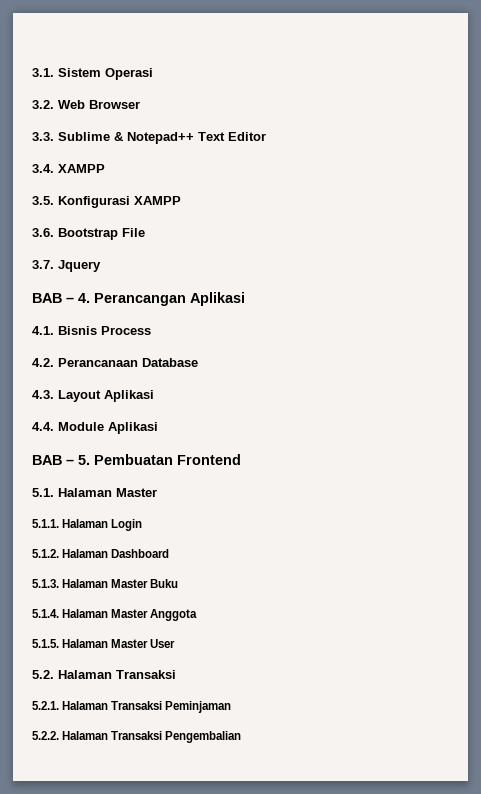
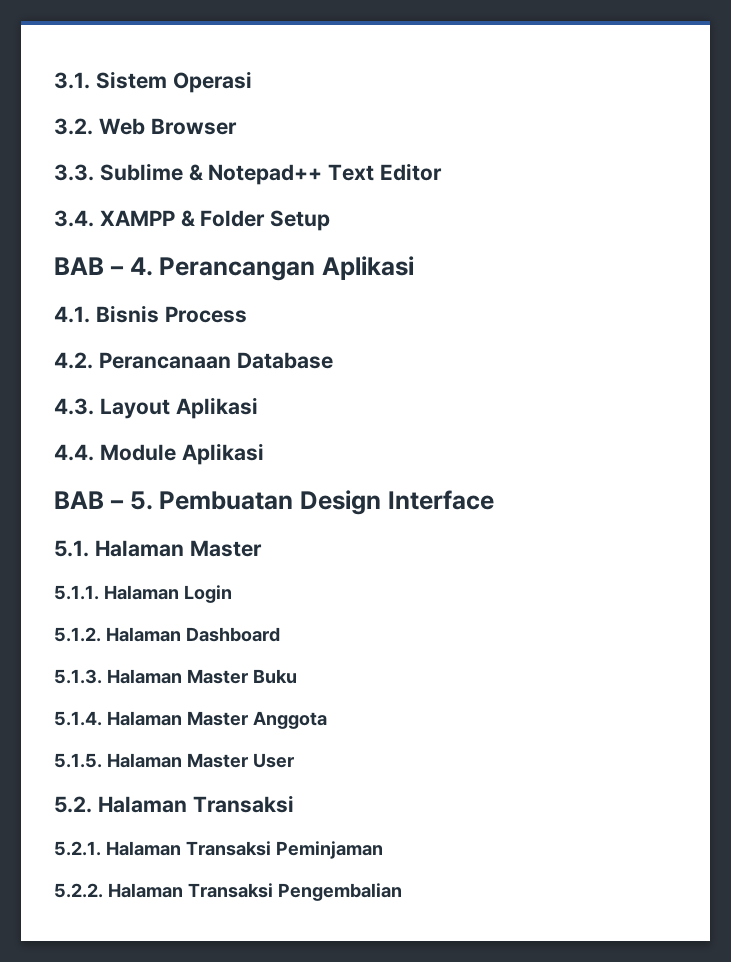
[32,196,181,208] [32,228,145,240] [32,260,101,272] // 3.5. Konfigurasi XAMPP // 3.6. Bootstrap File // 3.7. Jquery -> [180,210,331,231] & Folder Setup
[177,454,241,465] Frontend -> [300,490,494,515] Design Interface

